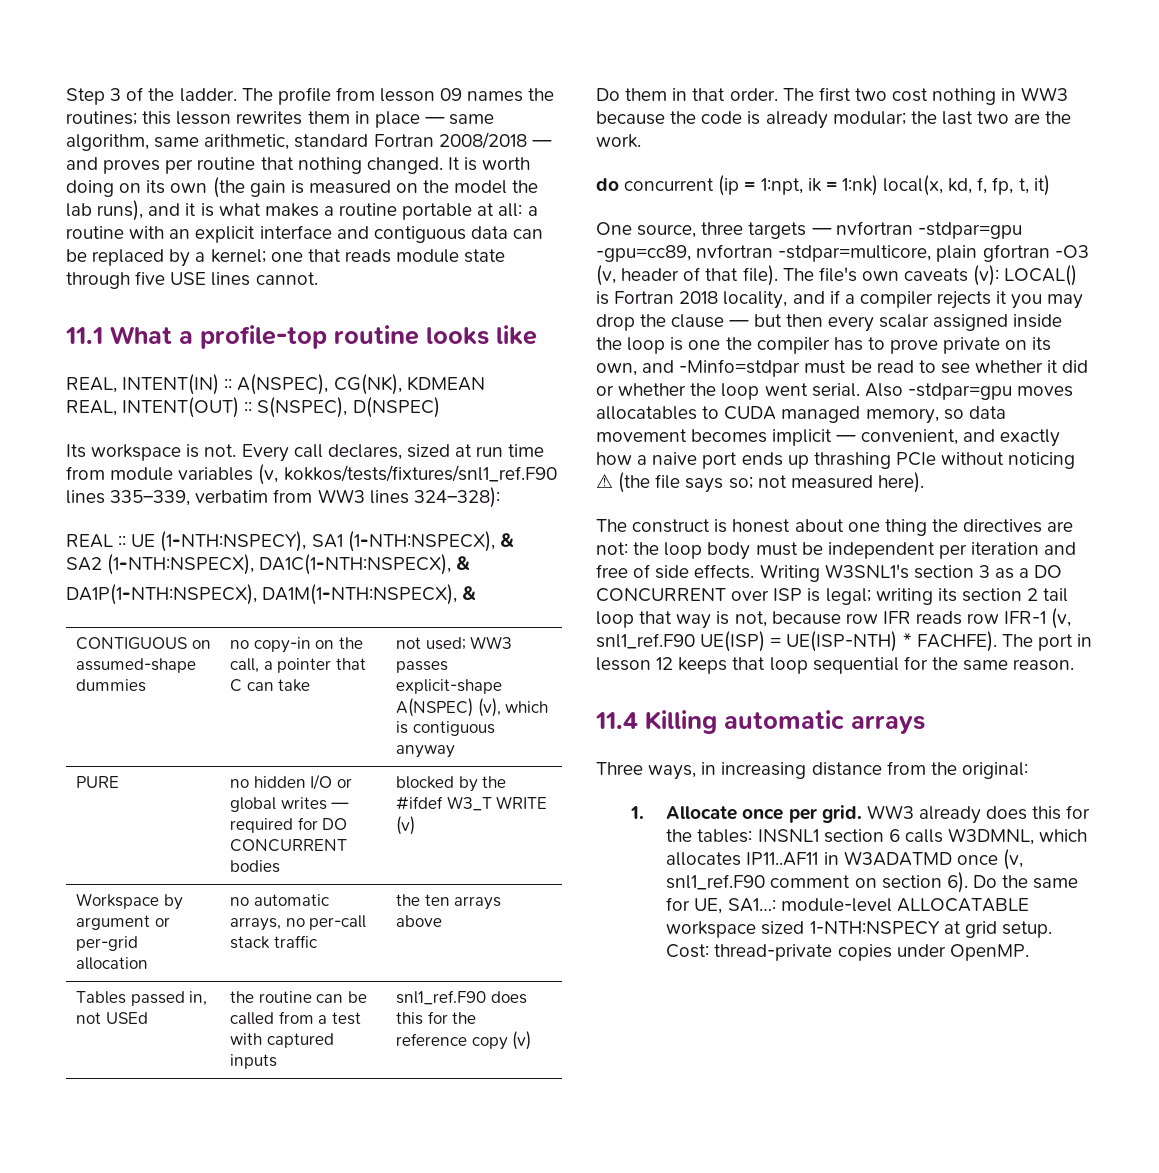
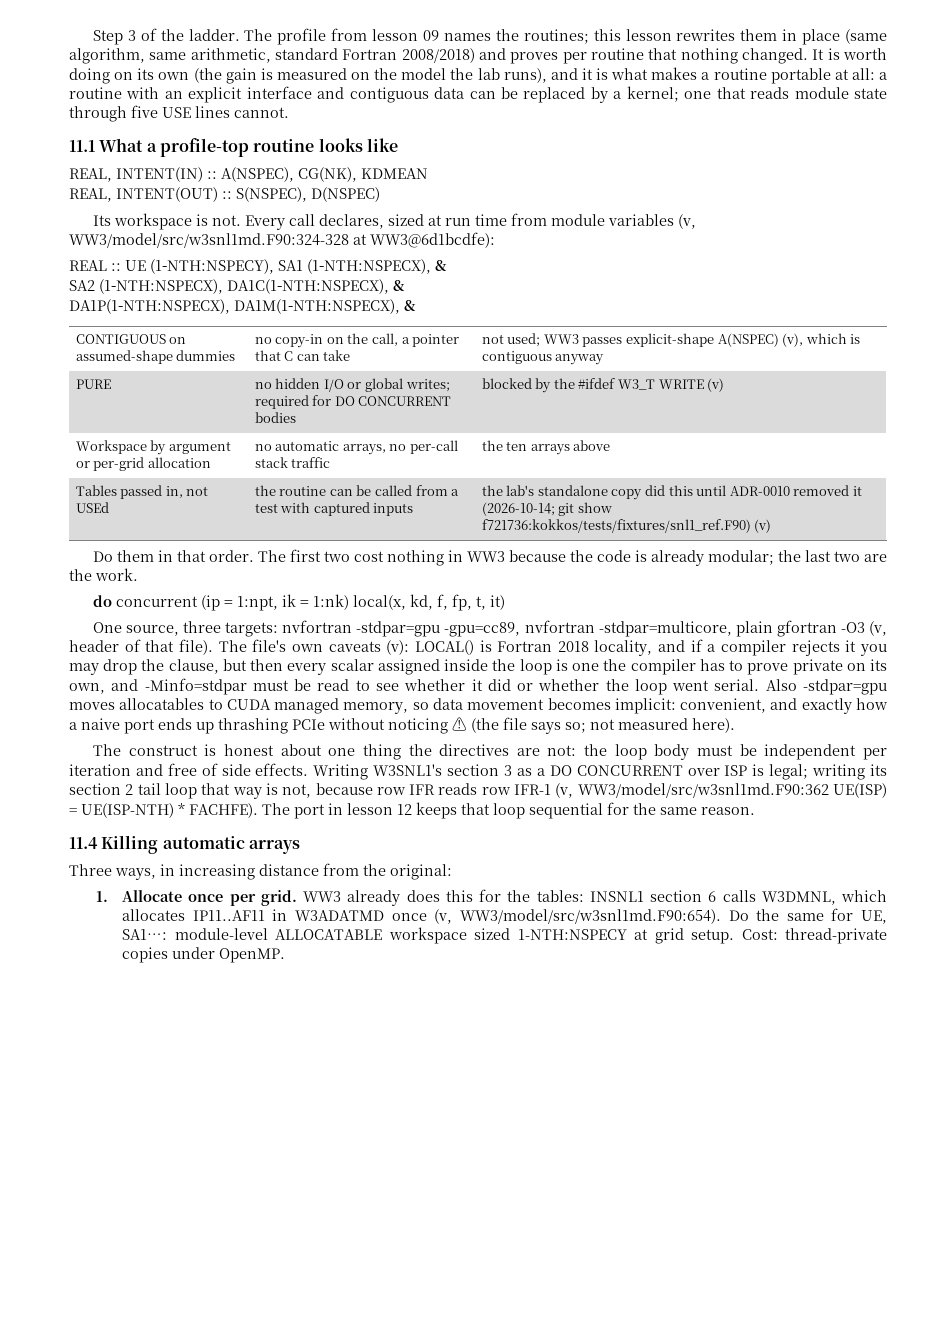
[424,114,495,125] — same -> [845,29,888,44] (same
[438,132,552,149] 2008/2018 — -> [401,48,475,63] 2008/2018)
[283,465,557,482] [66,487,500,508] kokkos/tests/fixtures/snl1_ref.F90 lines 335–339, verbatim from WW3 lines 324–328): -> [69,232,495,248] WW3/model/src/w3snl1md.F90:324-328 at WW3@6d1bcdfe):
[280,797,350,810] writes — -> [405,379,450,392] writes;
[396,990,527,1005] [396,1011,477,1025] [396,1033,508,1050] snl1_ref.F90 does this for the reference copy -> [481,485,862,500] [481,502,612,516] [481,519,751,533] the lab's standalone copy did this until ADR-0010 removed it (2026-10-14; git show f721736:kokkos/tests/fixtures/snl1_ref.F90)
[748,222,832,239] targets — -> [225,622,279,637] targets:
[671,314,750,328] clause — -> [168,659,219,674] clause,
[772,429,857,446] implicit — -> [614,698,676,714] implicit:
[596,633,695,649] snl1_ref.F90 -> [577,783,829,798] WW3/model/src/w3snl1md.F90:362
[666,872,968,893] snl1_ref.F90 comment on section 6). -> [459,909,721,924] WW3/model/src/w3snl1md.F90:654).

